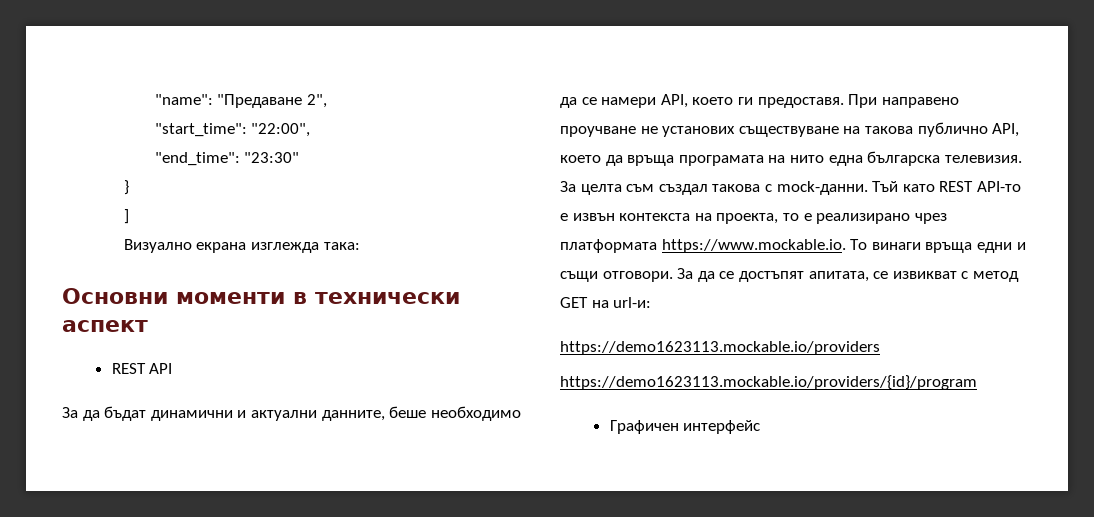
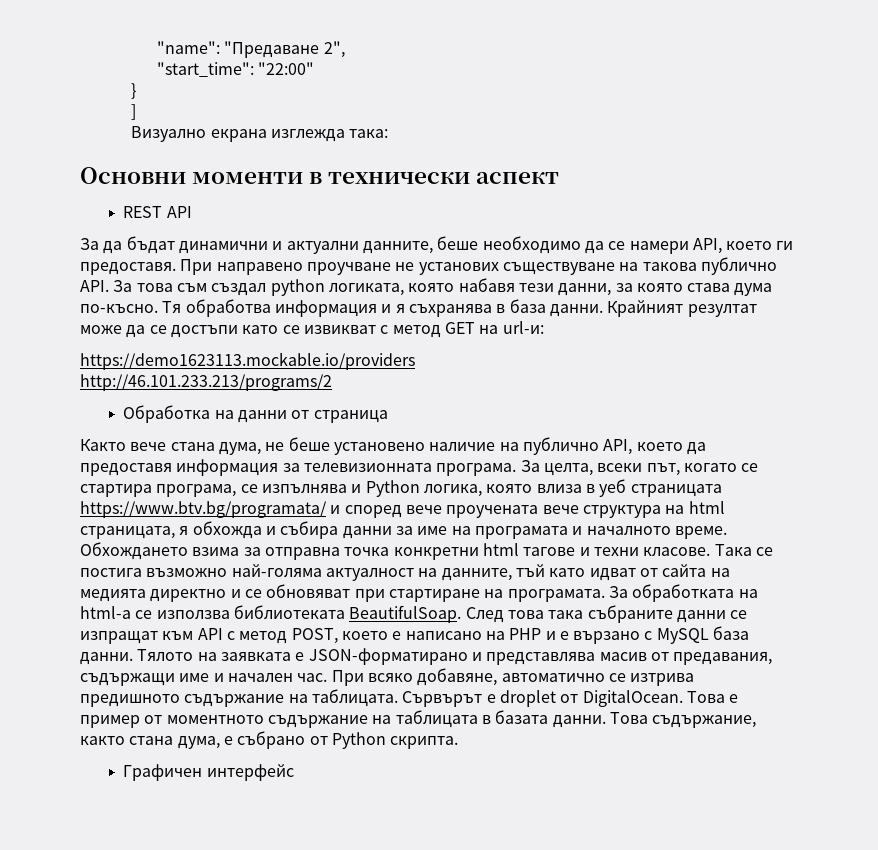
[251,123,311,137] [154,152,300,166] "22:00", // "end_time": "23:30" -> [258,62,315,75] "22:00"
[992,123,1020,137] [560,151,1022,166] [560,181,1021,195] [560,213,947,224] [560,239,1026,253] [560,268,869,282] API, което да връща програмата на нито една българска телевизия. За целта съм създал такова с mock-данни. Тъй като REST API-то е извън контекста на проекта, то е реализирано чрез платформата https://www.mockable.io. То винаги връща едни и същи отговори. За да се достъпят апитата, -> [80,278,773,296] [80,299,757,317] [80,325,279,338] API. За това съм създал python логиката, която набавя тези данни, за която става дума по-късно. Тя обработва информация и я съхранява в база данни. Крайният резултат може да се достъпи като
[560,375,977,390] https://demo1623113.mockable.io/providers/{id}/program -> [80,374,332,391] [123,405,388,423] [80,437,706,455] [80,459,759,476] [80,479,722,497] [80,501,725,518] [80,521,727,539] [80,542,773,560] [80,564,730,581] [80,584,758,602] [80,605,748,623] [80,626,750,644] [80,648,773,665] [80,668,695,686] [80,689,739,707] [80,710,757,728] [80,731,459,749] http://46.101.233.213/programs/2 // Обработка на данни от страница // Както вече стана дума, не беше установено наличие на публично API, което да предоставя информация за телевизионната програма. За целта, всеки път, когато се стартира програма, се изпълнява и Python логика, която влиза в уеб страницата https://www.btv.bg/programata/ и според вече проучената вече структура на html страницата, я обхожда и събира данни за име на програмата и началното време. Обхождането взима за отправна точка конкретни html тагове и техни класове. Така се постига възможно най-голяма актуалност на данните, тъй като идват от сайта на медията директно и се обновяват при стартиране на програмата. За обработката на html-а се използва библиотеката BeautifulSoap. След това така събраните данни се изпращат към API с метод POST, което е написано на PHP и е вързано с MySQL база данни. Тялото на заявката е JSON-форматирано и представлява масив от предавания, съдържащи име и начален час. При всяко добавяне, автоматично се изтрива предишното съдържание на таблицата. Сървърът е droplet от DigitalOcean. Това е пример от моментното съдържание на таблицата в базата данни. Това съдържание, както стана дума, е събрано от Python скрипта.

